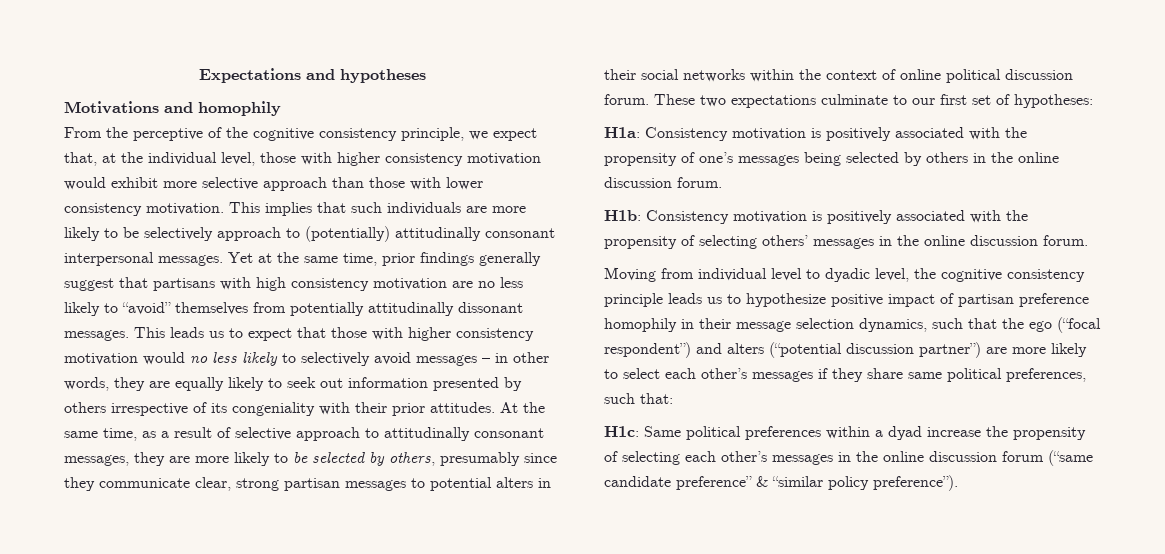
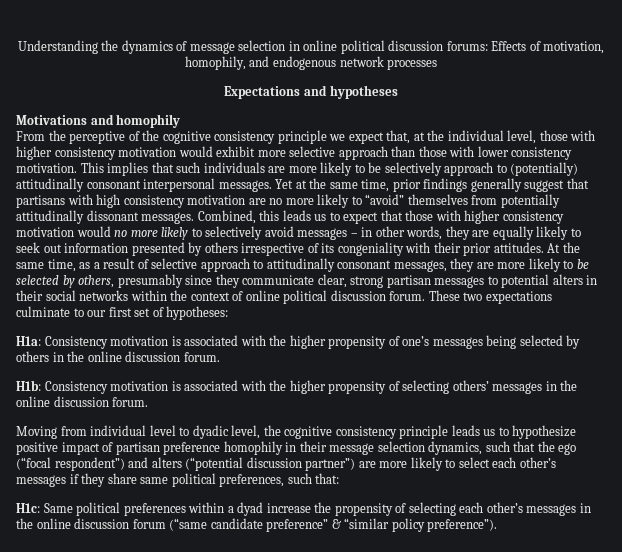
(199, 75) none -> [17,40,605,54] [184,56,438,70] Understanding the dynamics of message selection in online political discussion forums: Effects of motivation, homophily, and endogenous network processes //
[401,127,464,141] principle, -> [277,130,327,144] principle
[500,277,523,288] less -> [285,198,314,205] more
[134,327,165,338] This -> [197,210,280,224] Combined, this
[212,352,237,363] less -> [130,230,158,237] more
[826,127,1027,141] positively associated with the -> [184,335,326,349] associated with the higher
[827,210,1028,224] positively associated with the -> [184,380,326,394] associated with the higher

